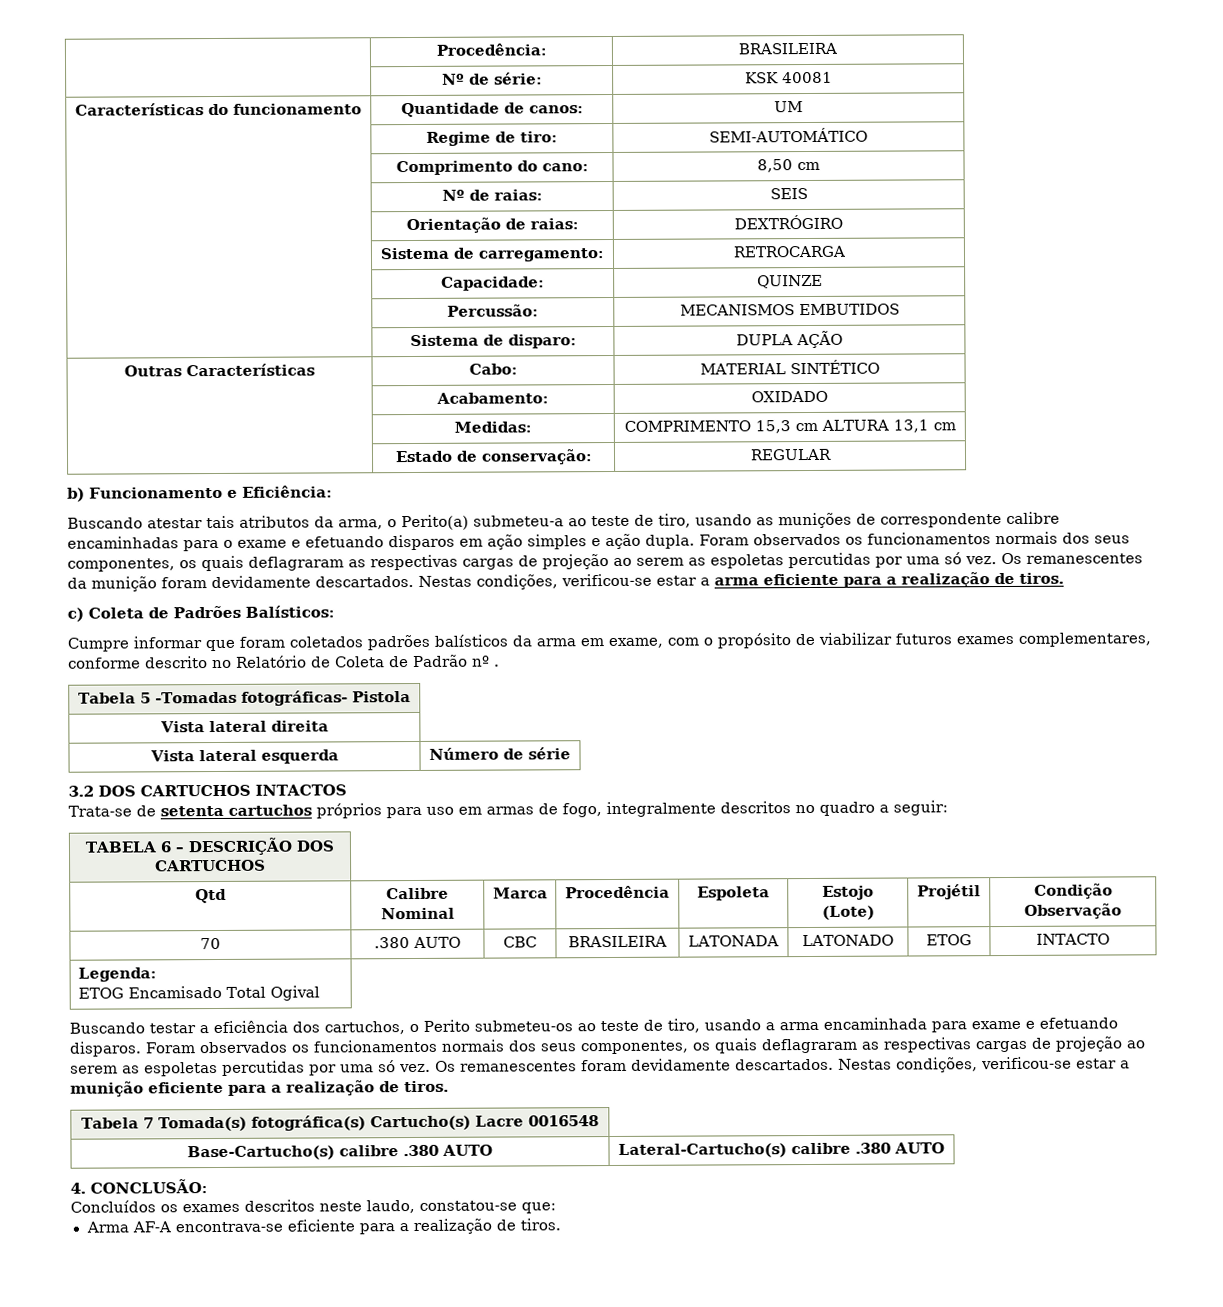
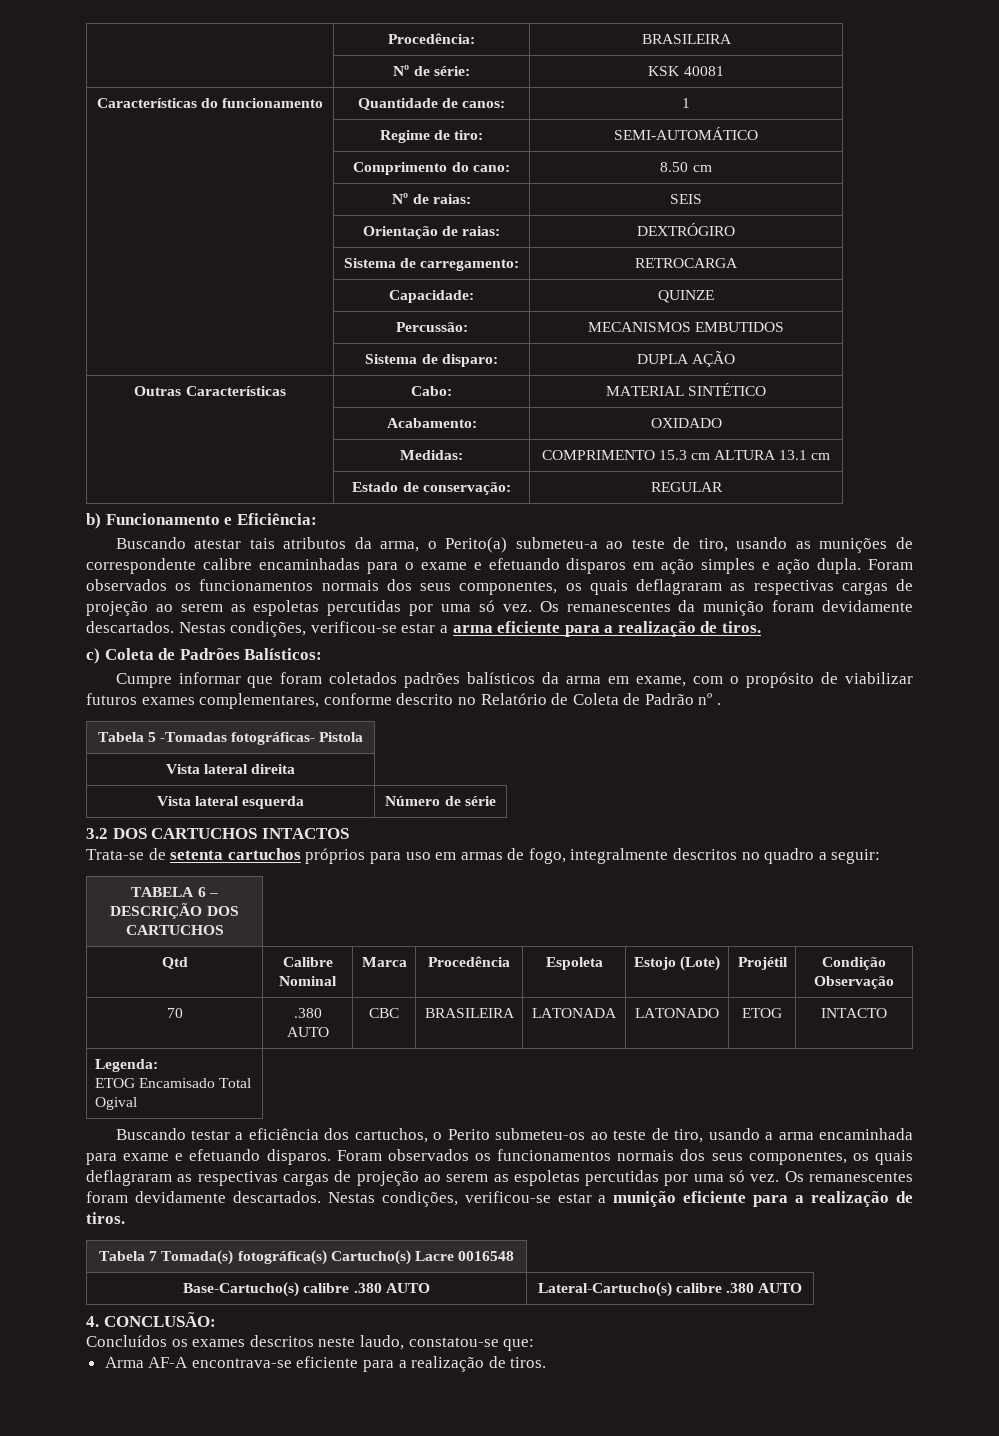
[773,101,803,113] UM -> [682,98,690,108] 1
[756,159,793,173] 8,50 -> [660,162,689,172] 8.50
[754,420,791,434] 15,3 -> [658,450,687,460] 15.3
[892,419,929,433] 13,1 -> [779,450,808,460] 13.1

